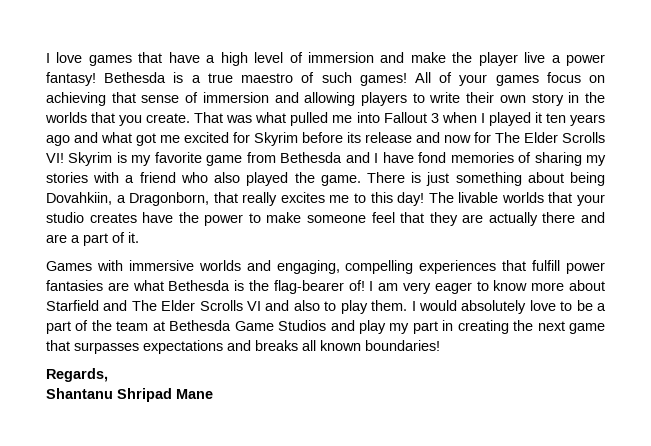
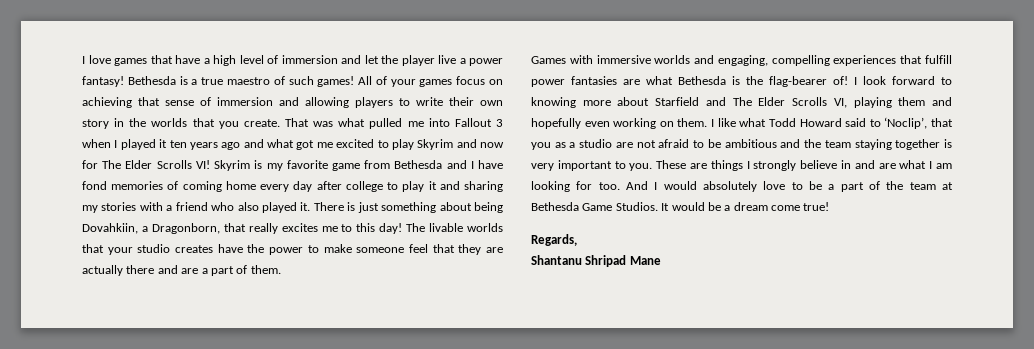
[410,52,446,63] make -> [364,55,379,64] let
[233,132,412,146] for Skyrim before its release -> [377,139,454,150] to play Skyrim
(532, 157) none -> [182,181,460,192] coming home every day after college to play it and
[294,172,361,186] the game. -> [300,202,311,211] it.
[128,232,139,243] it. -> [250,265,281,274] them.
[378,280,528,294] am very eager to know -> [863,76,952,85] [531,97,576,108] look forward to knowing
[247,300,408,314] VI and also to play them. -> [833,97,952,108] [531,117,954,129] [531,139,952,150] [531,160,953,171] [531,181,648,192] VI, playing them and hopefully even working on them. I like what Todd Howard said to ‘Noclip’, that you as a studio are not afraid to be ambitious and the team staying together is very important to you. These are things I strongly believe in and are what I am looking for too. And
[278,320,605,334] [46,340,440,354] Studios and play my part in creating the next game that surpasses expectations and breaks all known boundaries! -> [615,202,830,211] Studios. It would be a dream come true!

